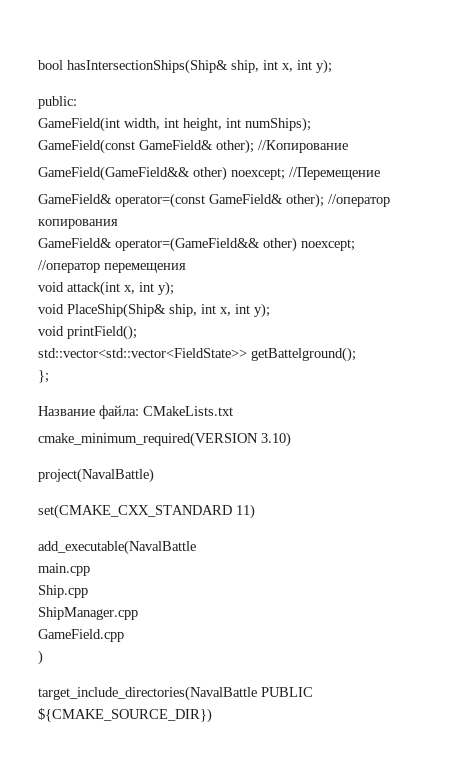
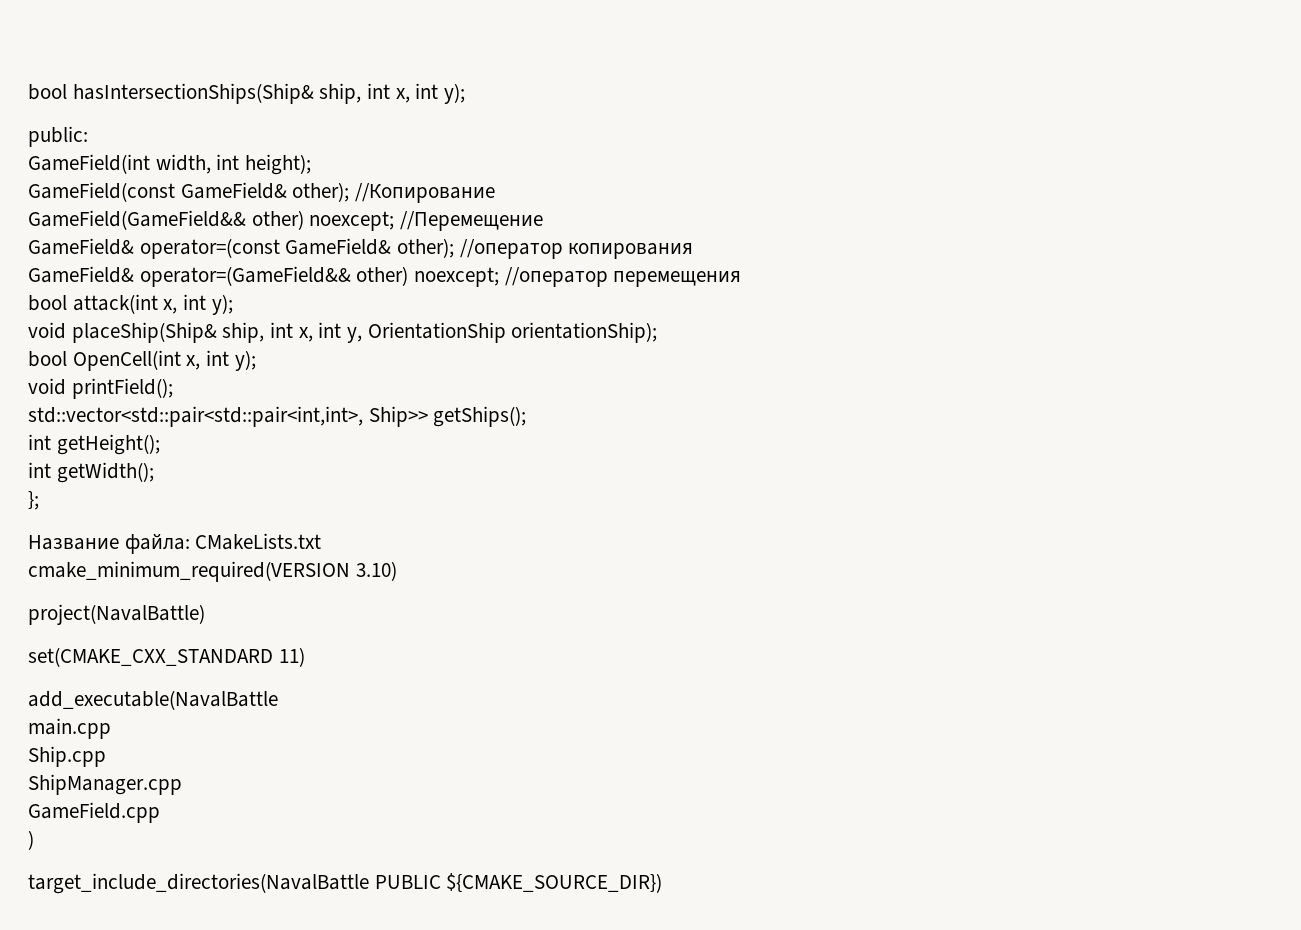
[183,117,311,132] height, int numShips); -> [245,154,312,175] height);
[38,282,64,292] void -> [28,295,67,311] bool
[67,303,270,318] [38,325,137,340] [38,347,356,362] PlaceShip(Ship& ship, int x, int y); // void printField(); // std::vector<std::vector<FieldState>> getBattelground(); -> [71,322,658,343] [28,350,256,371] [28,378,173,399] [28,406,527,427] [28,434,160,455] [28,462,154,483] placeShip(Ship& ship, int x, int y, OrientationShip orientationShip); // bool OpenCell(int x, int y); // void printField(); // std::vector<std::pair<std::pair<int,int>, Ship>> getShips(); // int getHeight(); // int getWidth();

